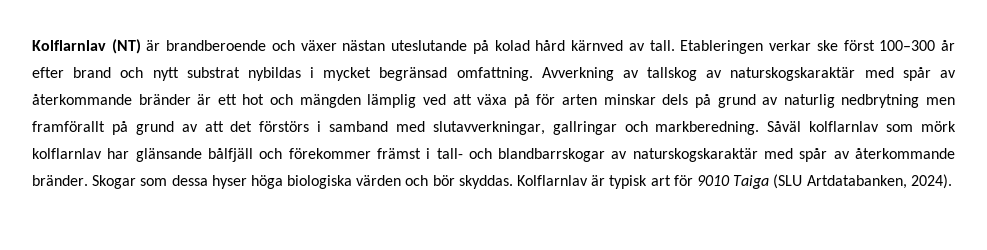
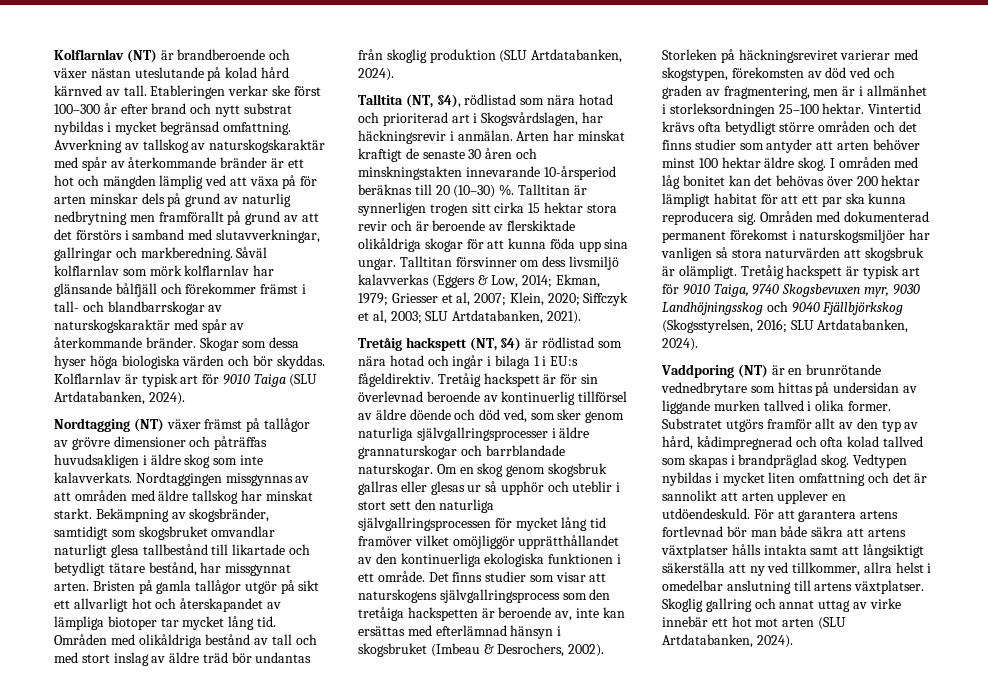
(952, 181) none -> [54,418,310,432] [54,436,268,450] [54,454,263,468] [54,472,310,486] [54,490,313,504] [54,508,270,522] [54,526,276,540] [54,544,310,558] [54,562,292,576] [54,580,320,594] [54,598,281,612] [54,616,276,630] [54,634,317,648] [54,652,312,666] [358,49,623,63] [358,68,394,81] [358,94,613,108] [358,112,603,126] [358,130,625,144] [358,148,537,162] [358,166,616,180] [358,184,587,198] [358,202,617,216] [358,220,575,231] [358,238,629,252] [358,256,619,270] [358,274,600,288] [358,292,629,306] [358,310,581,324] [358,337,622,351] [358,355,579,369] [358,373,598,387] [358,391,628,405] [358,409,625,423] [358,427,590,441] [358,445,565,459] [358,463,607,477] [358,481,621,495] [358,499,495,513] [358,517,607,531] [358,535,620,549] [358,553,621,567] [358,571,607,582] [358,589,611,603] [358,607,625,621] [358,625,562,639] [358,643,605,657] [662,49,919,63] [662,67,895,81] [662,85,927,99] [662,103,922,117] [662,121,917,135] [662,139,920,153] [662,157,919,171] [662,175,921,189] [662,193,907,207] [662,211,930,225] [662,229,931,243] [661,247,924,261] [662,265,920,279] [662,284,920,297] [662,301,904,315] [662,319,909,333] [662,338,698,351] [661,364,882,378] [661,382,917,396] [662,400,891,414] [662,418,919,432] [662,436,923,450] [662,454,907,468] [662,472,928,486] [662,490,847,504] [662,508,899,522] [662,526,906,537] [661,544,924,558] [662,562,932,576] [662,580,925,594] [662,598,901,612] [662,616,846,630] [662,634,793,648] // Nordtagging (NT) växer främst på tallågor av grövre dimensioner och påträffas huvudsakligen i äldre skog som inte kalavverkats. Nordtaggingen missgynnas av att områden med äldre tallskog har minskat starkt. Bekämpning av skogsbränder, samtidigt som skogsbruket omvandlar naturligt glesa tallbestånd till likartade och betydligt tätare bestånd, har missgynnat arten. Bristen på gamla tallågor utgör på sikt ett allvarligt hot och återskapandet av lämpliga biotoper tar mycket lång tid. Områden med olikåldriga bestånd av tall och med stort inslag av äldre träd bör undantas från skoglig produktion (SLU Artdatabanken, 2024). // Talltita (NT, §4), rödlistad som nära hotad och prioriterad art i Skogsvårdslagen, har häckningsrevir i anmälan. Arten har minskat kraftigt de senaste 30 åren och minskningstakten innevarande 10-årsperiod beräknas till 20 (10–30) %. Talltitan är synnerligen trogen sitt cirka 15 hektar stora revir och är beroende av flerskiktade olikåldriga skogar för att kunna föda upp sina ungar. Talltitan försvinner om dess livsmiljö kalavverkas (Eggers & Low, 2014; Ekman, 1979; Griesser et al, 2007; Klein, 2020; Siffczyk et al, 2003; SLU Artdatabanken, 2021). // Tretåig hackspett (NT, §4) är rödlistad som nära hotad och ingår i bilaga 1 i EU:s fågeldirektiv. Tretåig hackspett är för sin överlevnad beroende av kontinuerlig tillförsel av äldre döende och död ved, som sker genom naturliga självgallringsprocesser i äldre grannaturskogar och barrblandade naturskogar. Om en skog genom skogsbruk gallras eller glesas ur så upphör och uteblir i stort sett den naturliga självgallringsprocessen för mycket lång tid framöver vilket omöjliggör upprätthållandet av den kontinuerliga ekologiska funktionen i ett område. Det finns studier som visar att naturskogens självgallringsprocess som den tretåiga hackspetten är beroende av, inte kan ersättas med efterlämnad hänsyn i skogsbruket (Imbeau & Desrochers, 2002). Storleken på häckningsreviret varierar med skogstypen, förekomsten av död ved och graden av fragmentering, men är i allmänhet i storleksordningen 25–100 hektar. Vintertid krävs ofta betydligt större områden och det finns studier som antyder att arten behöver minst 100 hektar äldre skog. I områden med låg bonitet kan det behövas över 200 hektar lämpligt habitat för att ett par ska kunna reproducera sig. Områden med dokumenterad permanent förekomst i naturskogsmiljöer har vanligen så stora naturvärden att skogsbruk är olämpligt. Tretåig hackspett är typisk art för 9010 Taiga, 9740 Skogsbevuxen myr, 9030 Landhöjningsskog och 9040 Fjällbjörkskog (Skogsstyrelsen, 2016; SLU Artdatabanken, 2024). // Vaddporing (NT) är en brunrötande vednedbrytare som hittas på undersidan av liggande murken tallved i olika former. Substratet utgörs framför allt av den typ av hård, kådimpregnerad och ofta kolad tallved som skapas i brandpräglad skog. Vedtypen nybildas i mycket liten omfattning och det är sannolikt att arten upplever en utdöendeskuld. För att garantera artens fortlevnad bör man både säkra att artens växtplatser hålls intakta samt att långsiktigt säkerställa att ny ved tillkommer, allra helst i omedelbar anslutning till artens växtplatser. Skoglig gallring och annat uttag av virke innebär ett hot mot arten (SLU Artdatabanken, 2024).

